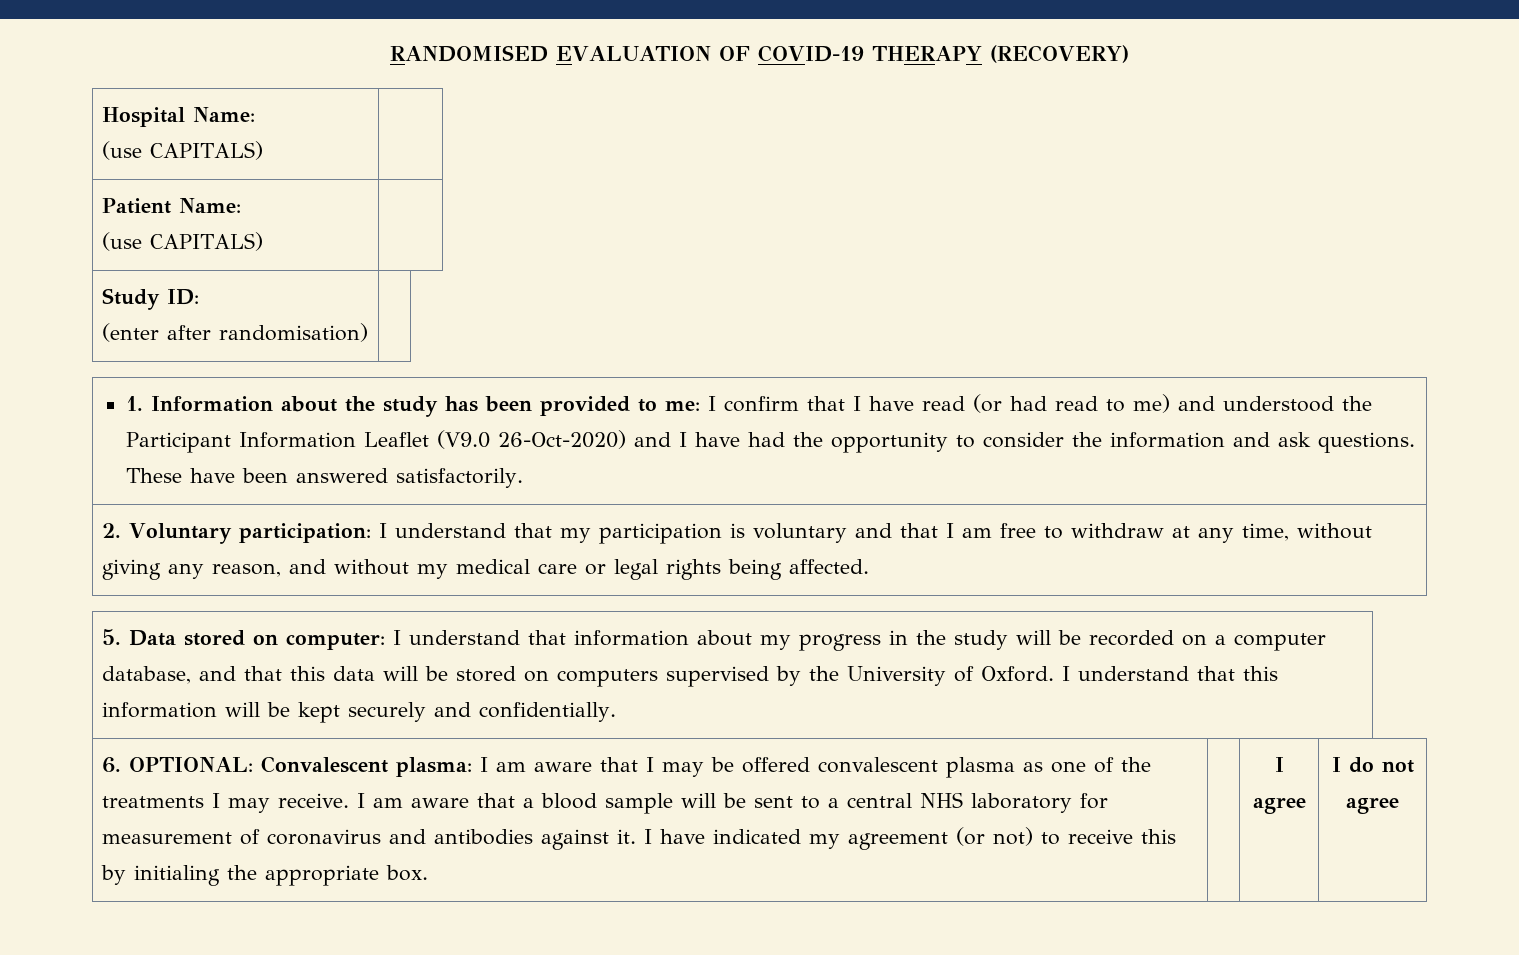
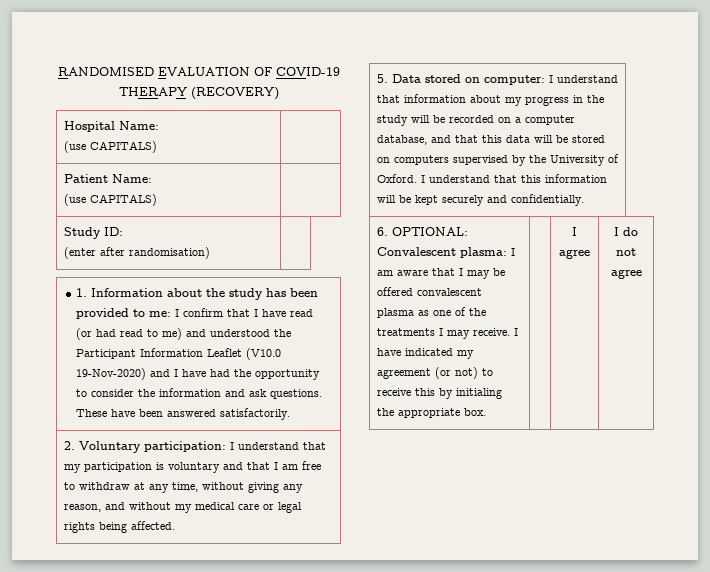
[437,430,627,449] (V9.0 26-Oct-2020) -> [246,348,282,360] [76,368,147,380] (V10.0 19-Nov-2020)
[373,792,1109,814] [102,829,653,850] am aware that a blood sample will be sent to a central NHS laboratory for measurement of coronavirus and antibodies against it. I -> (518, 332) none

